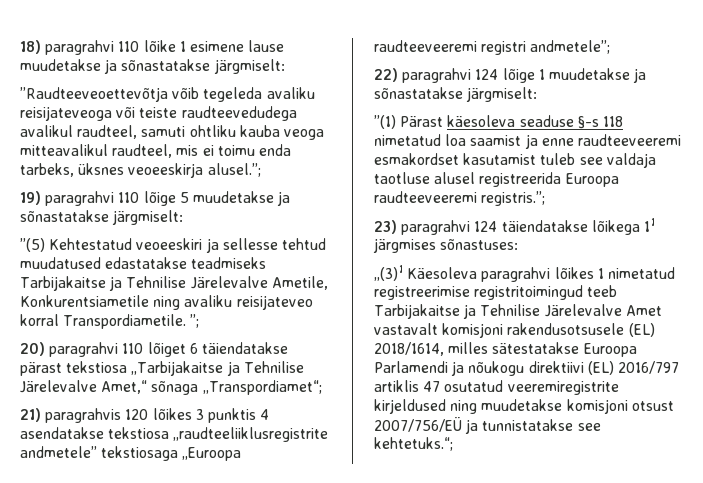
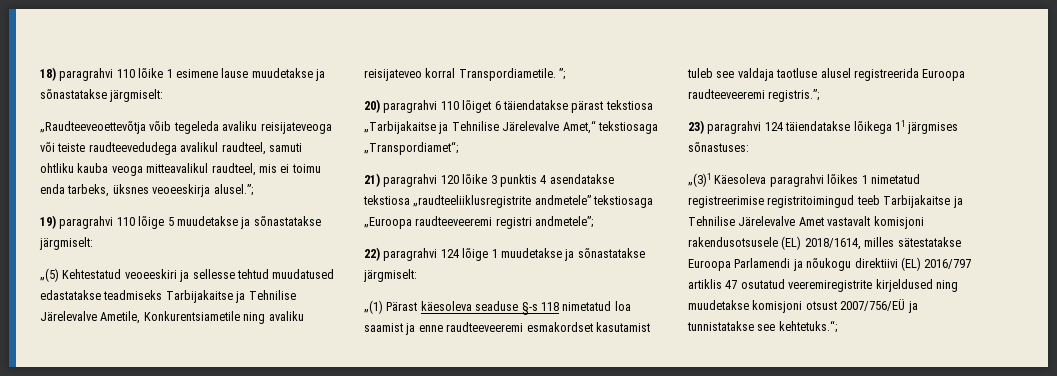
[20,87,168,102] ”Raudteeveoettevõtja -> [40,121,146,134] „Raudteeveoettevõtja
[20,238,45,252] ”(5) -> [40,268,59,282] „(5)
[151,381,199,395] sõnaga -> [597,121,658,134] tekstiosaga
[45,408,192,423] paragrahvis 120 lõikes -> [383,174,488,187] paragrahvi 120 lõike
[374,115,396,129] ”(1) -> [364,300,383,314] „(1)

